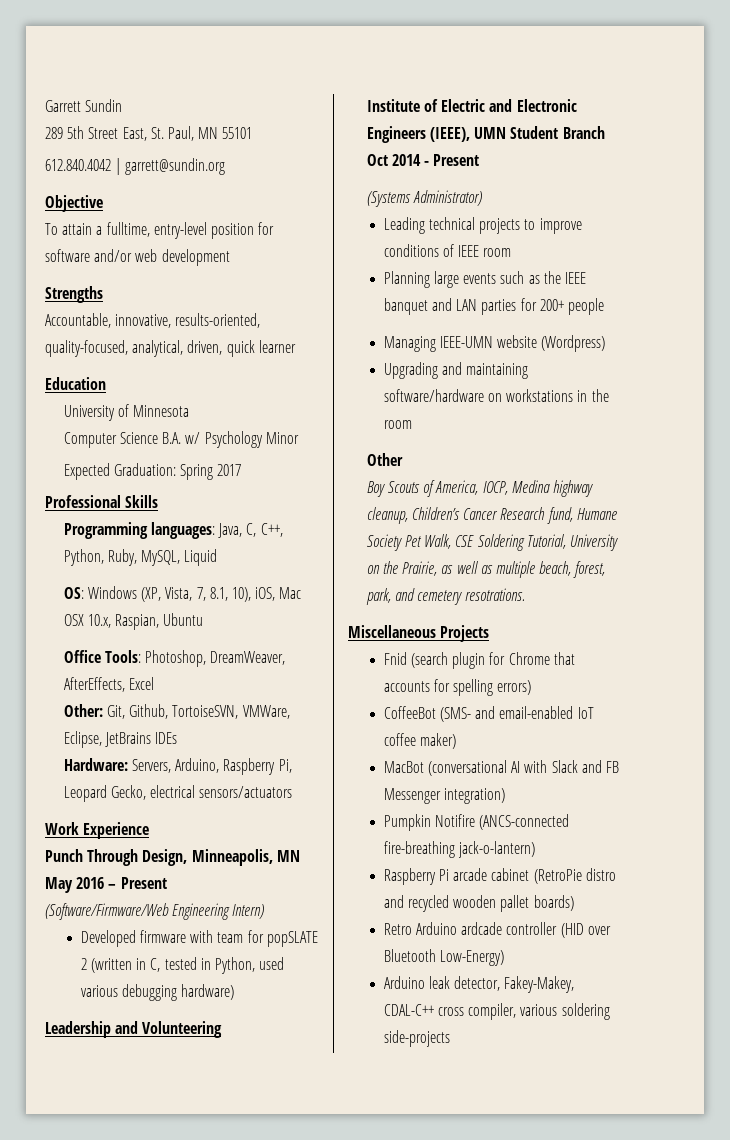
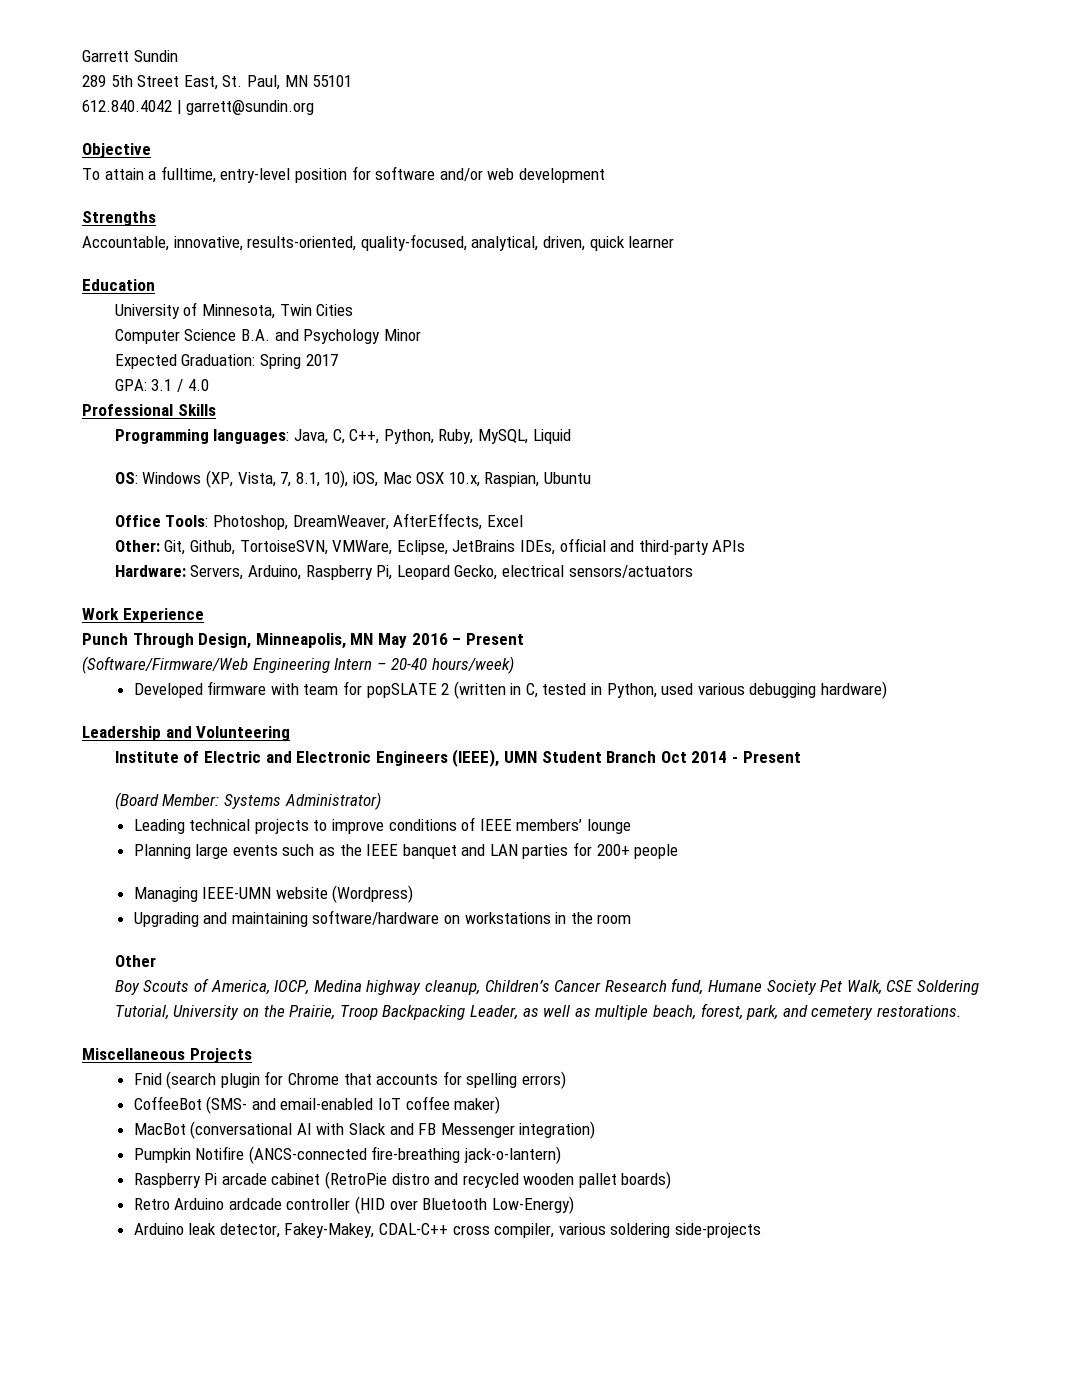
[133,405,190,417] Minnesota -> [202,304,354,319] Minnesota, Twin Cities
[185,432,201,444] w/ -> [274,329,299,341] and
(242, 470) none -> [114,379,209,392] // GPA: 3.1 / 4.0
[155,732,178,744] IDEs -> [520,538,746,555] IDEs, official and third-party APIs
[232,904,265,919] Intern) -> [334,656,514,674] Intern – 20-40 hours/week)
[366,191,411,207] (Systems -> [114,792,282,810] (Board Member: Systems
[483,248,512,257] room -> [516,819,631,834] members’ lounge
(438, 568) none -> [339,1005,519,1020] Troop Backpacking Leader,
[465,588,526,601] resotrations. -> [876,1005,961,1017] restorations.

